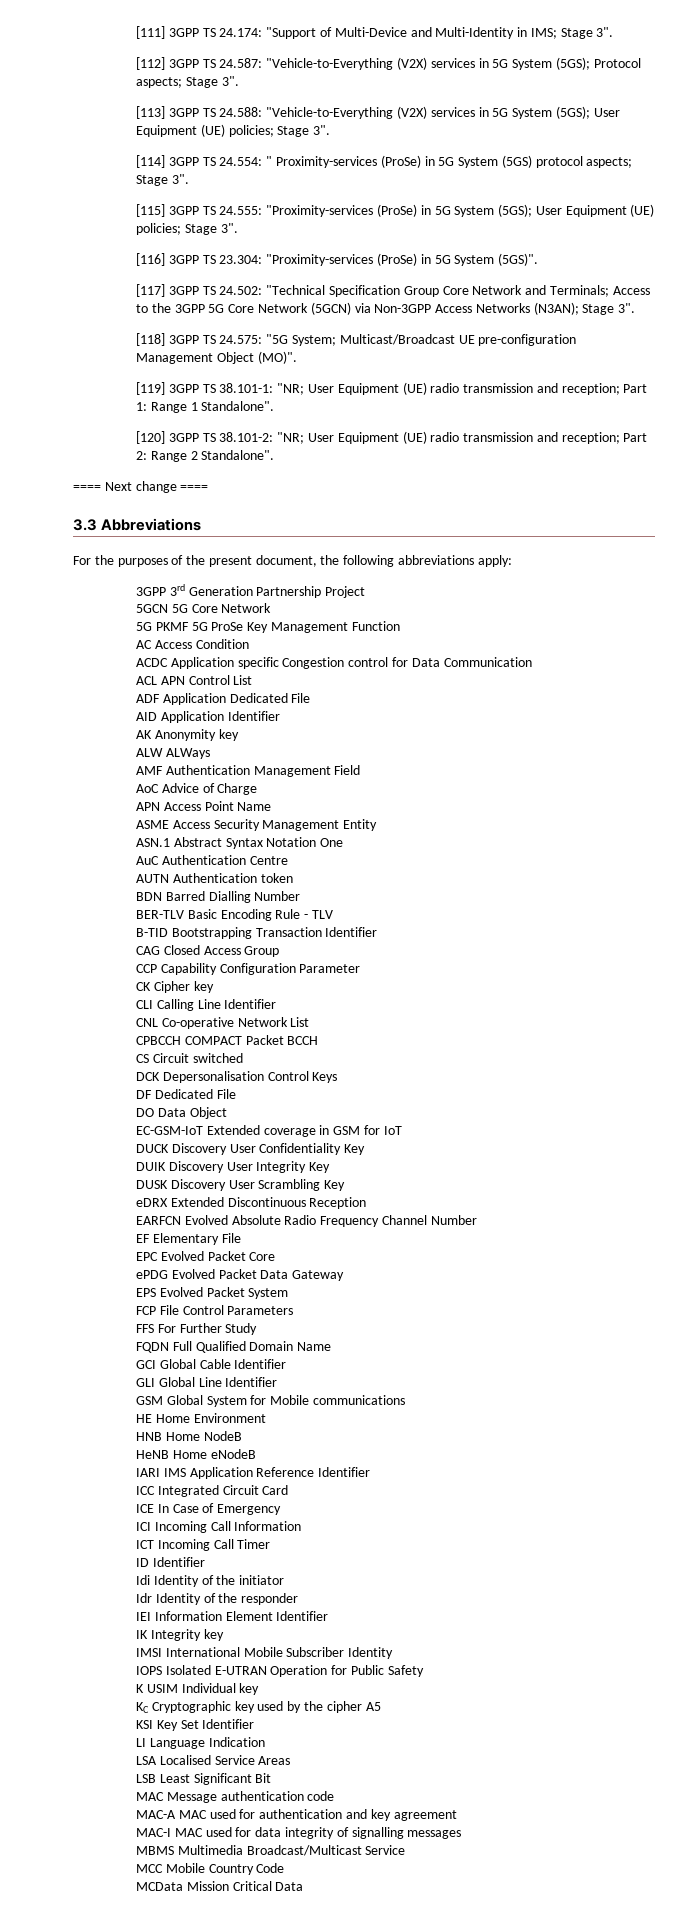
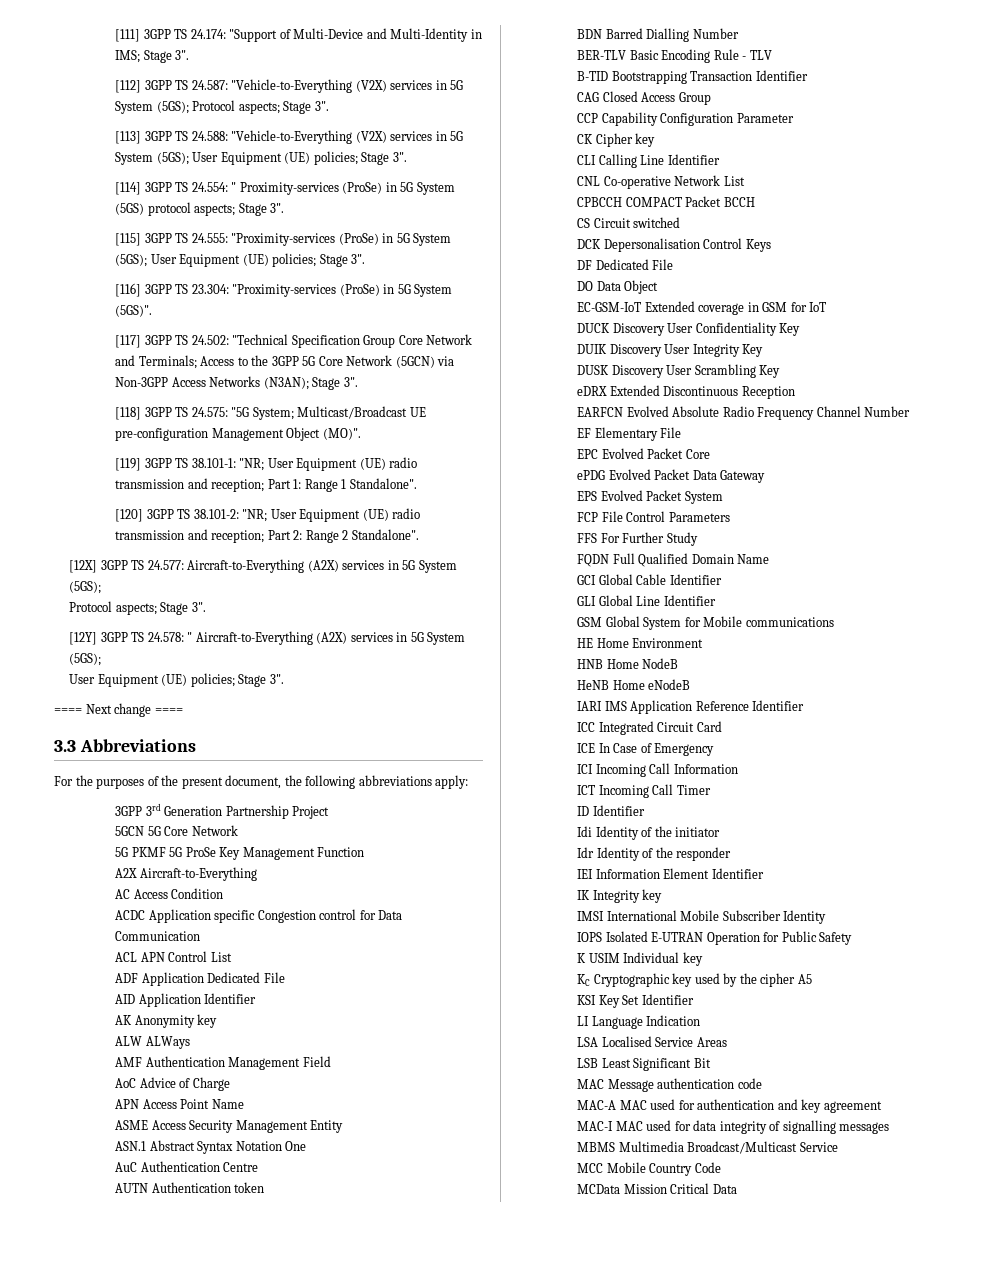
(275, 455) none -> [69,559,457,573] [69,581,102,594] [69,601,206,615] [69,631,466,645] [69,653,102,666] [69,673,284,687] // [12X] 3GPP TS 24.577: Aircraft-to-Everything (A2X) services in 5G System (5GS); // Protocol aspects; Stage 3". // [12Y] 3GPP TS 24.578: " Aircraft-to-Everything (A2X) services in 5G System (5GS); // User Equipment (UE) policies; Stage 3".
(400, 626) none -> [115,867,257,881] // A2X Aircraft-to-Everything

